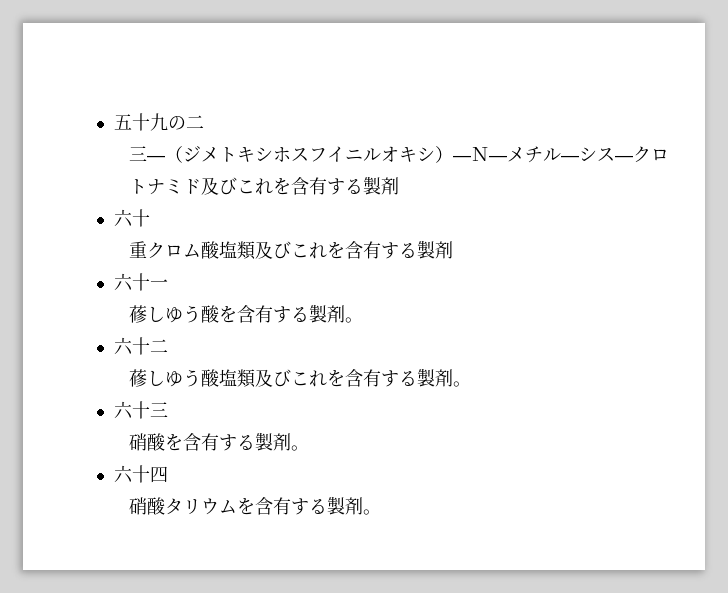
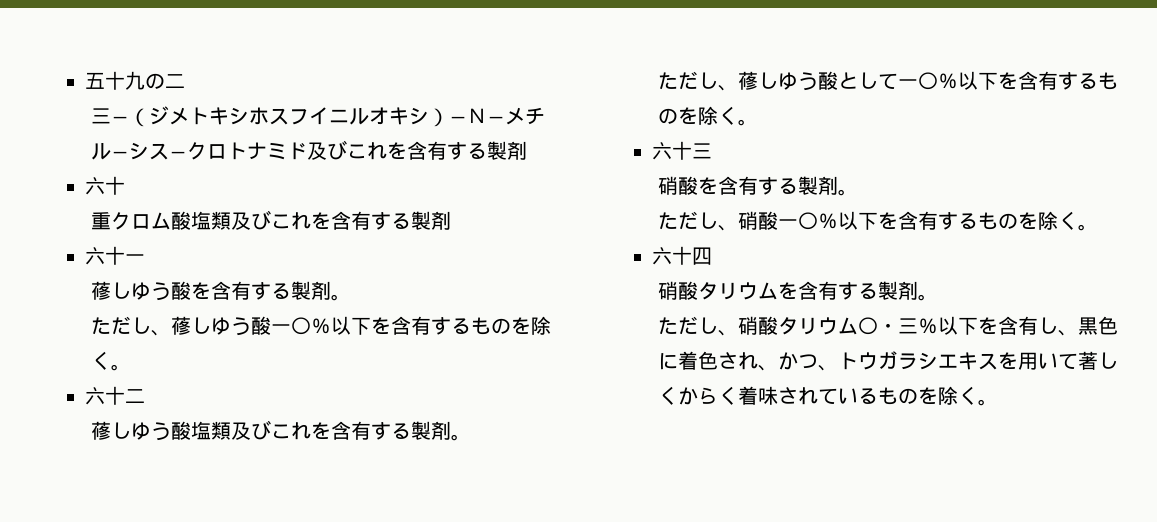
(363, 320) none -> [90,316,551,336] [90,351,131,371] // ただし、蓚しゆう酸一〇％以下を含有するものを除く。
(471, 384) none -> [657,71,1118,91] [657,106,758,126] // ただし、蓚しゆう酸として一〇％以下を含有するものを除く。
(309, 448) none -> [657,211,1098,231] // ただし、硝酸一〇％以下を含有するものを除く。
(381, 512) none -> [657,316,1118,336] [657,351,1118,371] [657,386,998,406] // ただし、硝酸タリウム〇・三％以下を含有し、黒色に着色され、かつ、トウガラシエキスを用いて著しくからく着味されているものを除く。

